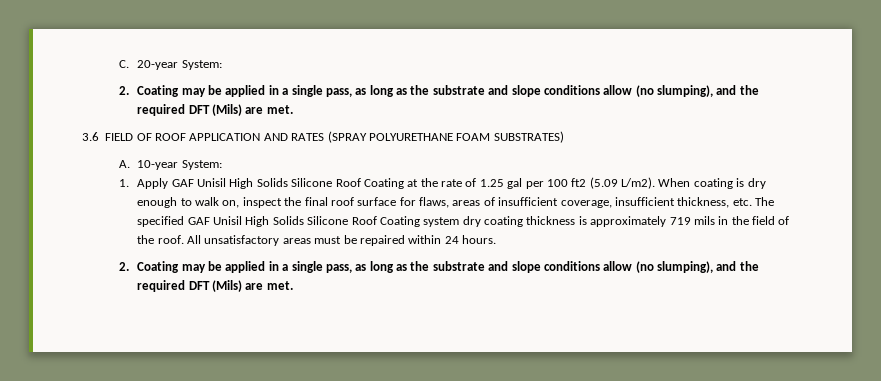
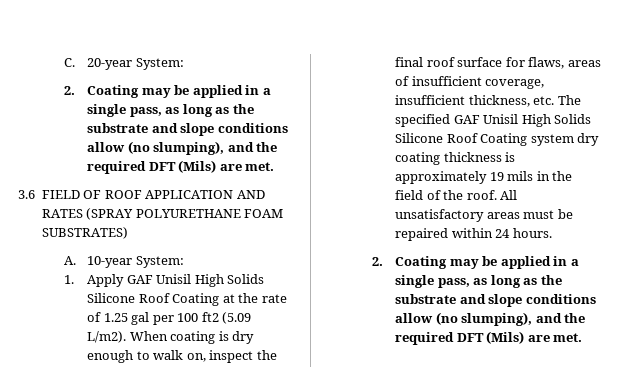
[669,217,691,225] 719 -> [489,172,504,181] 19

